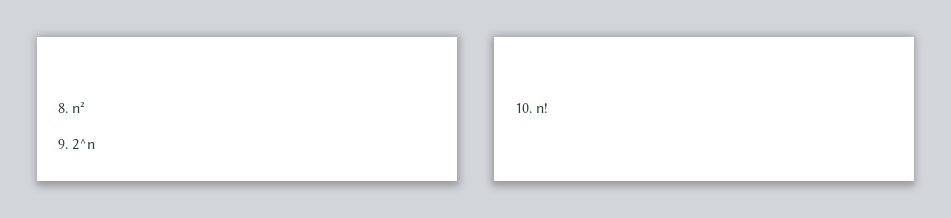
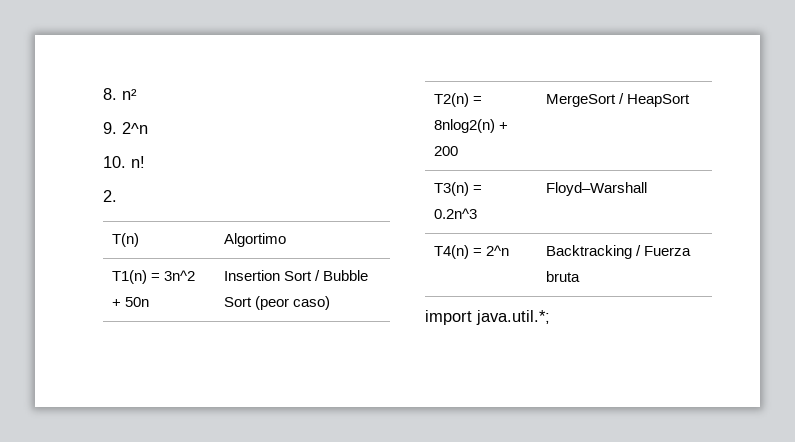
(549, 108) none -> [103,190,117,202] [112,233,140,247] [224,233,287,247] [112,270,196,284] [112,297,150,307] [224,270,369,281] [224,296,331,310] [434,93,483,107] [434,119,509,133] [434,146,459,156] [546,93,691,107] [434,182,483,196] [434,208,478,219] [546,182,648,196] [434,245,510,259] [546,245,692,259] [546,271,581,282] [425,310,550,325] // 2. // T(n) | Algortimo // T1(n) = 3n^2 + 50n | Insertion Sort / Bubble Sort (peor caso) // T2(n) = 8nlog2(n) + 200 | MergeSort / HeapSort // T3(n) = 0.2n^3 | Floyd–Warshall // T4(n) = 2^n | Backtracking / Fuerza bruta // import java.util.*;

